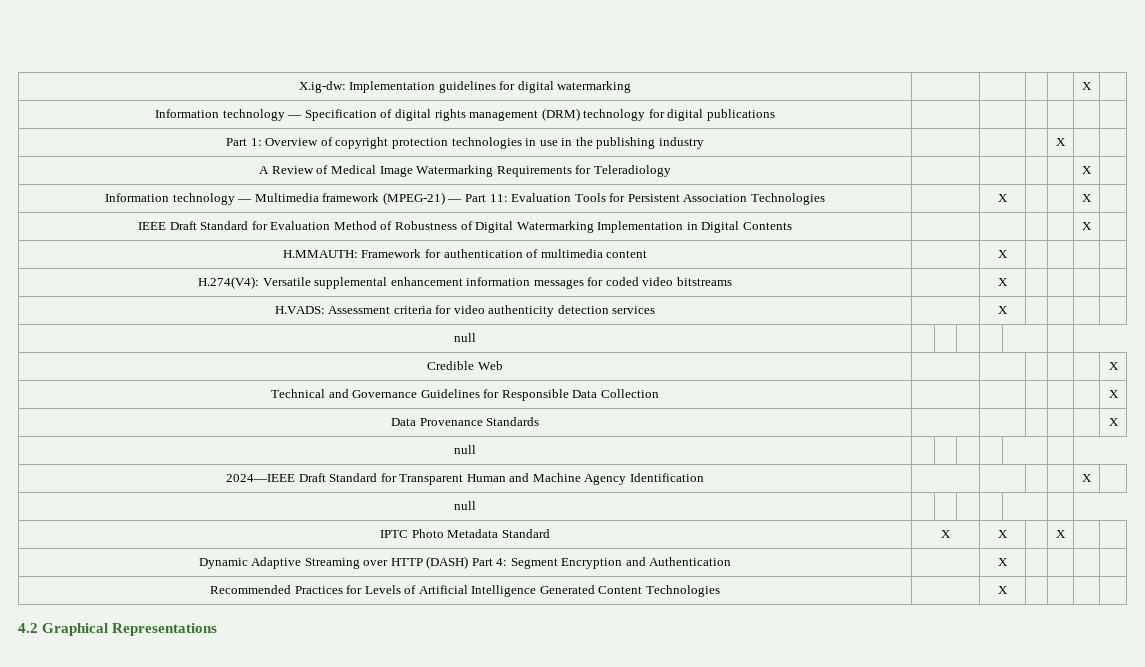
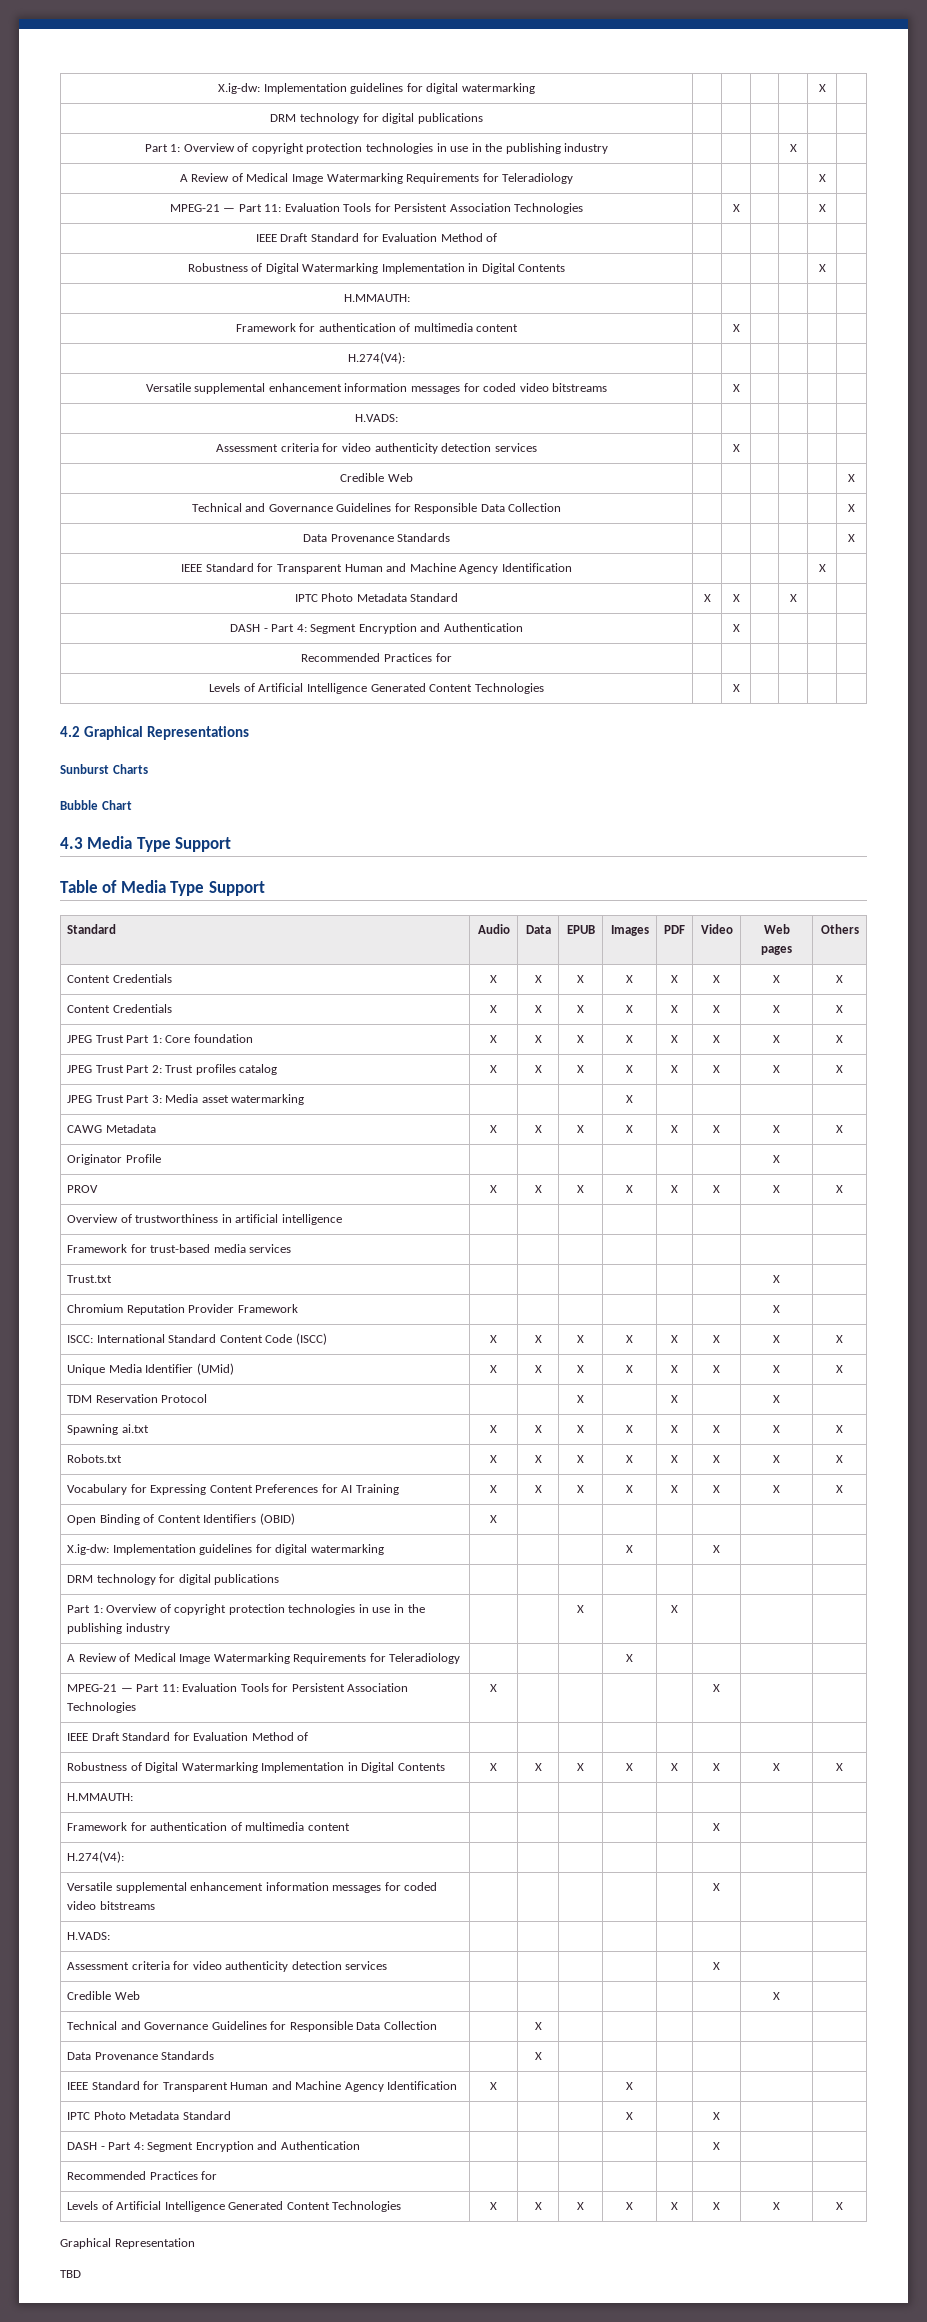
[155,108,580,121] Information technology — Specification of digital rights management (DRM) -> [270,114,297,122] DRM
[105,192,445,205] Information technology — Multimedia framework (MPEG-21) -> [169,204,220,212] MPEG-21
(393, 225) none -> (498, 237) | | | | | | //
(358, 254) none -> (410, 298) | | | | | | //
(260, 282) none -> (405, 358) | | | | | | //
(325, 310) none -> (398, 418) | | | | | | //
[454,333,476,342] // null | | | | | | -> (740, 448) none
[454,445,476,454] [226,473,326,482] null | | | | | | // 2024—IEEE Draft -> [181,564,203,572] IEEE
[454,501,476,510] // null | | | | | | -> (826, 568) none
[198,556,469,569] Dynamic Adaptive Streaming over HTTP (DASH) -> [230,624,268,632] DASH -
(363, 589) none -> (452, 657) | | | | | | //
(218, 629) none -> [60,764,148,774] [60,800,132,810] [60,836,232,852] [60,880,265,896] [67,924,117,934] [477,924,510,934] [525,925,551,934] [566,925,595,934] [610,925,649,936] [664,925,685,934] [700,924,733,934] [763,924,790,934] [761,946,792,955] [820,924,859,934] [67,974,172,983] [490,975,497,983] [534,975,542,983] [577,975,584,983] [626,975,633,983] [671,975,678,983] [713,975,720,983] [773,975,780,983] [836,975,843,983] [67,1004,172,1013] [490,1005,497,1013] [534,1005,542,1013] [577,1005,584,1013] [626,1005,633,1013] [671,1005,678,1013] [713,1005,720,1013] [773,1005,780,1013] [836,1005,843,1013] [67,1034,253,1043] [490,1035,497,1043] [534,1035,542,1043] [577,1035,584,1043] [626,1035,633,1043] [671,1035,678,1043] [713,1035,720,1043] [773,1035,780,1043] [836,1035,843,1043] [67,1064,278,1075] [490,1065,497,1073] [534,1065,542,1073] [577,1065,584,1073] [626,1065,633,1073] [671,1065,678,1073] [713,1065,720,1073] [773,1065,780,1073] [836,1065,843,1073] [67,1094,305,1105] [626,1095,633,1103] [67,1124,156,1133] [490,1125,497,1133] [534,1125,542,1133] [577,1125,584,1133] [626,1125,633,1133] [671,1125,678,1133] [713,1125,720,1133] [773,1125,780,1133] [836,1125,843,1133] [67,1154,161,1165] [773,1155,780,1163] [67,1185,99,1193] [490,1185,497,1193] [534,1185,542,1193] [577,1185,584,1193] [626,1185,633,1193] [671,1185,678,1193] [713,1185,720,1193] [773,1185,780,1193] [836,1185,843,1193] [67,1214,342,1225] [67,1244,292,1253] [67,1275,113,1283] [773,1275,780,1283] [67,1304,298,1315] [773,1305,780,1313] [67,1333,327,1345] [490,1335,497,1343] [534,1335,542,1343] [577,1335,584,1343] [626,1335,633,1343] [671,1335,678,1343] [713,1335,720,1343] [773,1335,780,1343] [836,1335,843,1343] [67,1363,234,1375] [490,1365,497,1373] [534,1365,542,1373] [577,1365,584,1373] [626,1365,633,1373] [671,1365,678,1373] [713,1365,720,1373] [773,1365,780,1373] [836,1365,843,1373] [67,1394,208,1403] [577,1395,584,1403] [671,1395,678,1403] [773,1395,780,1403] [67,1424,149,1435] [490,1425,497,1433] [534,1425,542,1433] [577,1425,584,1433] [626,1425,633,1433] [671,1425,678,1433] [713,1425,720,1433] [773,1425,780,1433] [836,1425,843,1433] [67,1454,123,1463] [490,1455,497,1463] [534,1455,542,1463] [577,1455,584,1463] [626,1455,633,1463] [671,1455,678,1463] [713,1455,720,1463] [773,1455,780,1463] [836,1455,843,1463] [67,1484,399,1495] [490,1485,497,1493] [534,1485,542,1493] [577,1485,584,1493] [626,1485,633,1493] [671,1485,678,1493] [713,1485,720,1493] [773,1485,780,1493] [836,1485,843,1493] [67,1513,295,1525] [490,1515,497,1523] [67,1544,384,1555] [626,1545,633,1553] [713,1545,720,1553] [67,1574,280,1585] [67,1604,425,1615] [67,1623,170,1634] [577,1605,584,1613] [671,1605,678,1613] [67,1653,461,1664] [626,1654,633,1662] [67,1683,409,1692] [67,1702,137,1713] [490,1684,497,1692] [713,1684,720,1692] [67,1732,309,1741] [67,1762,445,1773] [490,1763,497,1771] [534,1763,542,1771] [577,1763,584,1771] [626,1763,633,1771] [671,1763,678,1771] [713,1763,720,1771] [773,1763,780,1771] [836,1763,843,1771] [67,1793,134,1801] [67,1822,350,1831] [713,1823,720,1831] [67,1851,125,1863] [67,1882,438,1893] [67,1901,155,1910] [713,1883,720,1891] [67,1932,111,1940] [67,1961,388,1972] [713,1962,720,1970] [67,1991,140,2000] [773,1992,780,2000] [67,2021,437,2032] [534,2022,542,2030] [67,2051,215,2060] [534,2052,542,2060] [67,2081,458,2092] [490,2082,497,2090] [626,2082,633,2090] [67,2111,231,2120] [626,2112,633,2120] [713,2112,720,2120] [67,2141,360,2152] [713,2142,720,2150] [67,2171,218,2180] [67,2201,402,2212] [490,2202,497,2210] [534,2202,542,2210] [577,2202,584,2210] [626,2202,633,2210] [671,2202,678,2210] [713,2202,720,2210] [773,2202,780,2210] [836,2202,843,2210] [60,2238,195,2249] [60,2270,81,2278] // Sunburst Charts // Bubble Chart // 4.3 Media Type Support // Table of Media Type Support // Standard | Audio | Data | EPUB | Images | PDF | Video | Web pages | Others // Content Credentials | X | X | X | X | X | X | X | X // Content Credentials | X | X | X | X | X | X | X | X // JPEG Trust Part 1: Core foundation | X | X | X | X | X | X | X | X // JPEG Trust Part 2: Trust profiles catalog | X | X | X | X | X | X | X | X // JPEG Trust Part 3: Media asset watermarking | | | | X | | | | // CAWG Metadata | X | X | X | X | X | X | X | X // Originator Profile | | | | | | | X | // PROV | X | X | X | X | X | X | X | X // Overview of trustworthiness in artificial intelligence | | | | | | | | // Framework for trust-based media services | | | | | | | | // Trust.txt | | | | | | | X | // Chromium Reputation Provider Framework | | | | | | | X | // ISCC: International Standard Content Code (ISCC) | X | X | X | X | X | X | X | X // Unique Media Identifier (UMid) | X | X | X | X | X | X | X | X // TDM Reservation Protocol | | | X | | X | | X | // Spawning ai.txt | X | X | X | X | X | X | X | X // Robots.txt | X | X | X | X | X | X | X | X // Vocabulary for Expressing Content Preferences for AI Training | X | X | X | X | X | X | X | X // Open Binding of Content Identifiers (OBID) | X | | | | | | | // X.ig-dw: Implementation guidelines for digital watermarking | | | | X | | X | | // DRM technology for digital publications | | | | | | | | // Part 1: Overview of copyright protection technologies in use in the publishing industry | | | X | | X | | | // A Review of Medical Image Watermarking Requirements for Teleradiology | | | | X | | | | // MPEG-21 — Part 11: Evaluation Tools for Persistent Association Technologies | X | | | | | X | | // IEEE Draft Standard for Evaluation Method of | | | | | | | | // Robustness of Digital Watermarking Implementation in Digital Contents | X | X | X | X | X | X | X | X // H.MMAUTH: | | | | | | | | // Framework for authentication of multimedia content | | | | | | X | | // H.274(V4): | | | | | | | | // Versatile supplemental enhancement information messages for coded video bitstreams | | | | | | X | | // H.VADS: | | | | | | | | // Assessment criteria for video authenticity detection services | | | | | | X | | // Credible Web | | | | | | | X | // Technical and Governance Guidelines for Responsible Data Collection | | X | | | | | | // Data Provenance Standards | | X | | | | | | // IEEE Standard for Transparent Human and Machine Agency Identification | X | | | X | | | | // IPTC Photo Metadata Standard | | | | X | | X | | // DASH - Part 4: Segment Encryption and Authentication | | | | | | X | | // Recommended Practices for | | | | | | | | // Levels of Artificial Intelligence Generated Content Technologies | X | X | X | X | X | X | X | X // Graphical Representation // TBD

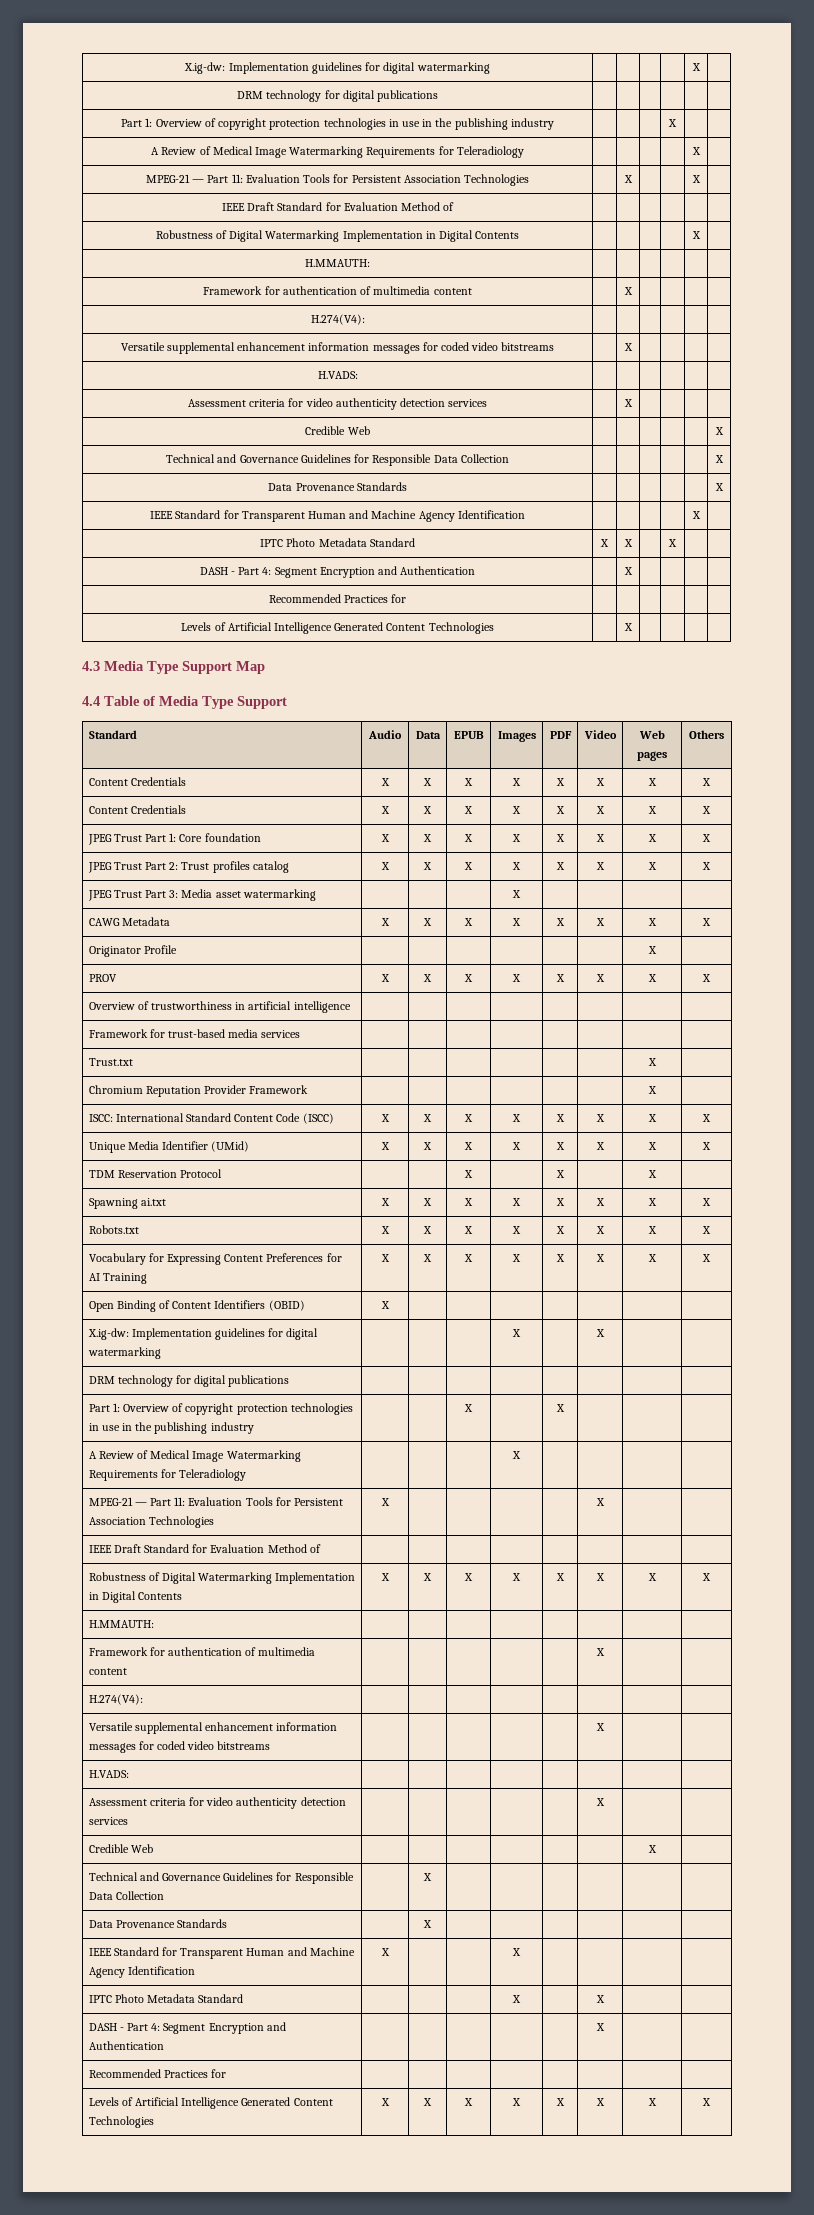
[60,726,249,740] [60,764,148,774] [60,800,132,810] // 4.2 Graphical Representations // Sunburst Charts // Bubble Chart -> (633, 627) none
(232, 844) // -> [236,661,265,674] [82,696,100,706] Map // 4.4
[60,2238,195,2249] [60,2270,81,2278] // Graphical Representation // TBD -> (711, 2102) none

